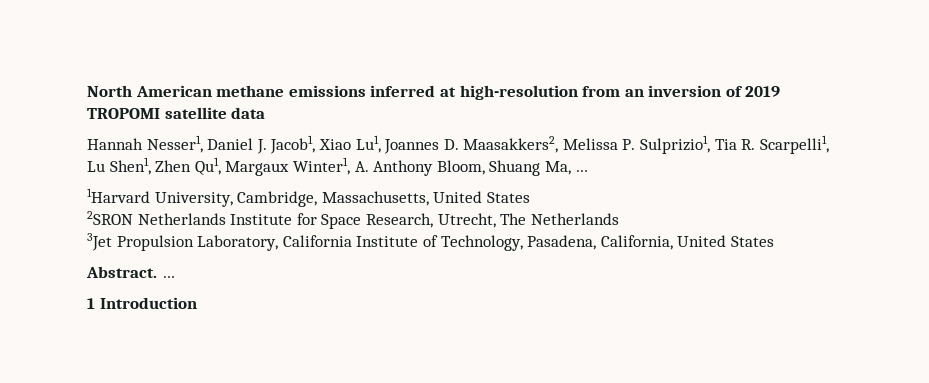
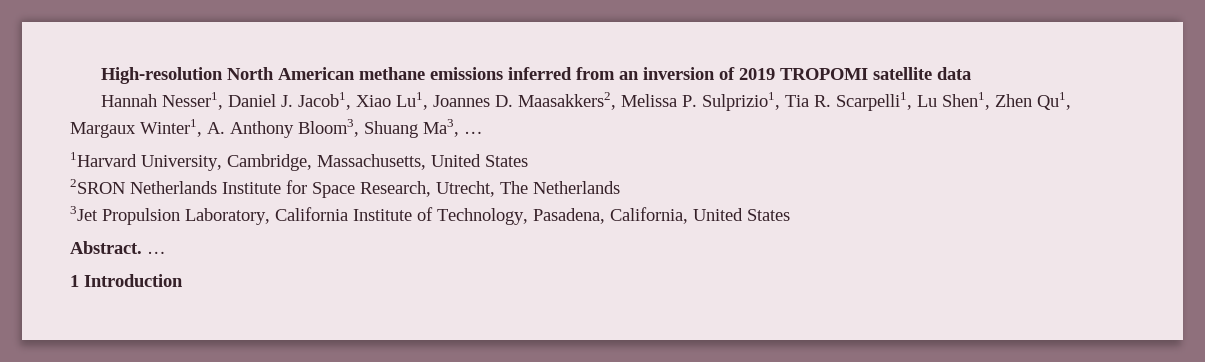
(87, 91) none -> [101,67,224,84] High-resolution
[439,85,578,100] at high-resolution -> (573, 73) none
[436,160,571,176] Bloom, Shuang Ma, -> [298,119,459,138] Bloom3, Shuang Ma3,

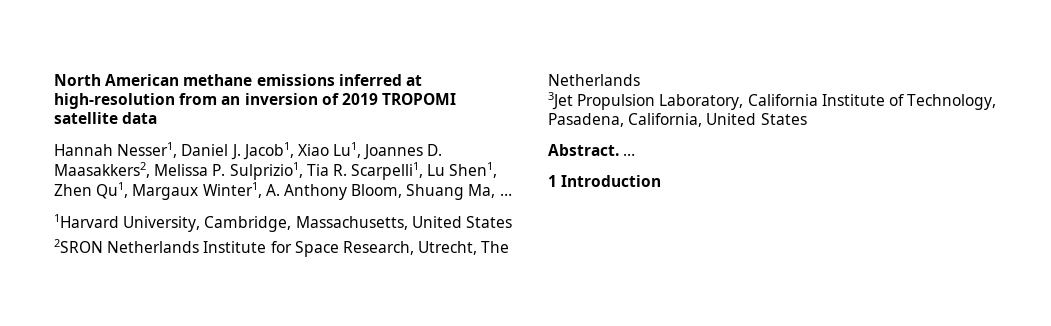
[101,67,224,84] High-resolution -> (54, 80) none
(573, 73) none -> [405,75,422,86] [54,93,175,109] at high-resolution
[298,119,459,138] Bloom3, Shuang Ma3, -> [351,184,496,200] Bloom, Shuang Ma,

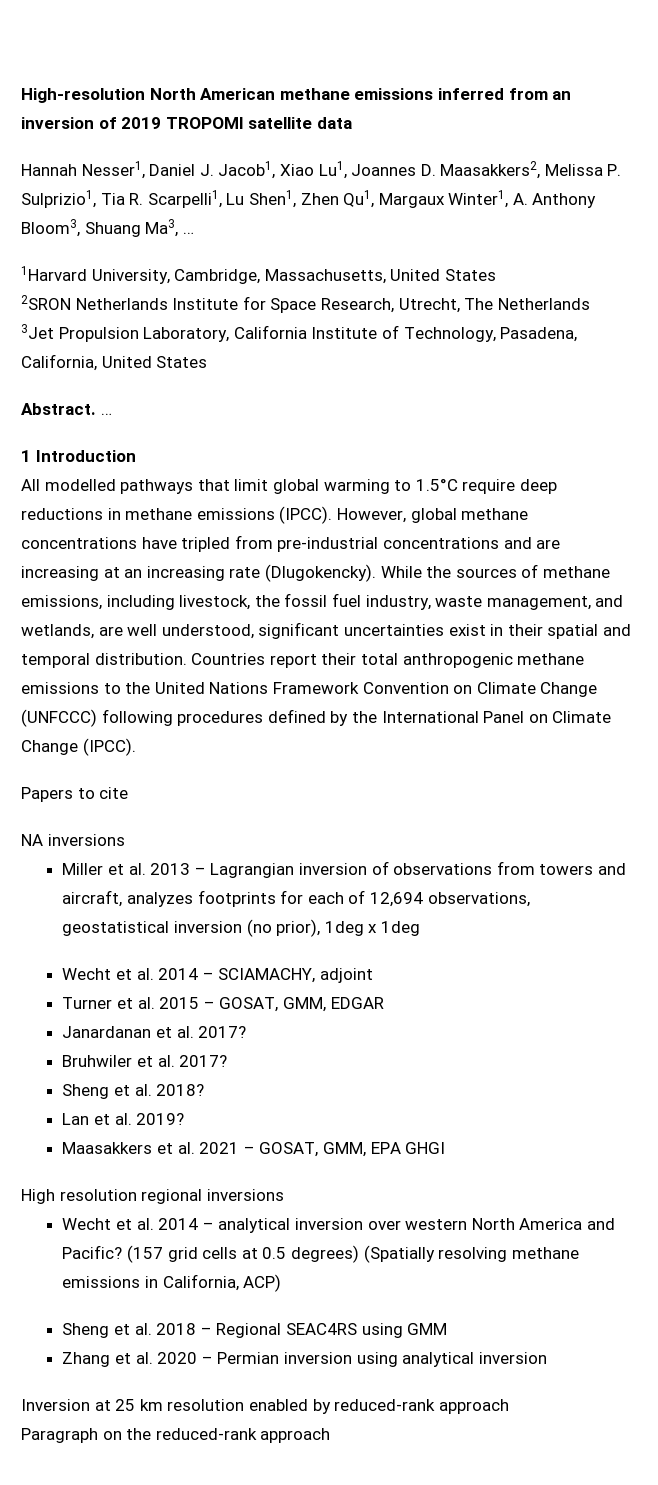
(54, 80) none -> [21,88,145,103] High-resolution
[405,75,422,86] [54,93,175,109] at high-resolution -> (504, 94) none
[351,184,496,200] Bloom, Shuang Ma, -> [21,219,179,237] Bloom3, Shuang Ma3,
(662, 181) none -> [21,478,557,494] [21,506,529,524] [21,535,561,552] [21,564,610,582] [21,593,624,610] [21,622,631,639] [21,653,585,668] [21,682,598,697] [21,709,612,727] [21,738,136,756] [21,787,129,802] [21,834,125,846] [62,861,626,878] [62,890,530,907] [62,919,420,937] [62,968,373,983] [62,997,384,1012] [62,1026,247,1038] [62,1055,228,1067] [62,1084,205,1099] [62,1113,185,1125] [62,1142,446,1157] [21,1189,284,1204] [62,1218,615,1233] [62,1245,579,1263] [62,1274,282,1292] [62,1323,448,1338] [62,1352,547,1367] [21,1399,509,1414] [21,1428,331,1443] // All modelled pathways that limit global warming to 1.5°C require deep reductions in methane emissions (IPCC). However, global methane concentrations have tripled from pre-industrial concentrations and are increasing at an increasing rate (Dlugokencky). While the sources of methane emissions, including livestock, the fossil fuel industry, waste management, and wetlands, are well understood, significant uncertainties exist in their spatial and temporal distribution. Countries report their total anthropogenic methane emissions to the United Nations Framework Convention on Climate Change (UNFCCC) following procedures defined by the International Panel on Climate Change (IPCC). // Papers to cite // NA inversions // Miller et al. 2013 – Lagrangian inversion of observations from towers and aircraft, analyzes footprints for each of 12,694 observations, geostatistical inversion (no prior), 1deg x 1deg // Wecht et al. 2014 – SCIAMACHY, adjoint // Turner et al. 2015 – GOSAT, GMM, EDGAR // Janardanan et al. 2017? // Bruhwiler et al. 2017? // Sheng et al. 2018? // Lan et al. 2019? // Maasakkers et al. 2021 – GOSAT, GMM, EPA GHGI // High resolution regional inversions // Wecht et al. 2014 – analytical inversion over western North America and Pacific? (157 grid cells at 0.5 degrees) (Spatially resolving methane emissions in California, ACP) // Sheng et al. 2018 – Regional SEAC4RS using GMM // Zhang et al. 2020 – Permian inversion using analytical inversion // Inversion at 25 km resolution enabled by reduced-rank approach // Paragraph on the reduced-rank approach

